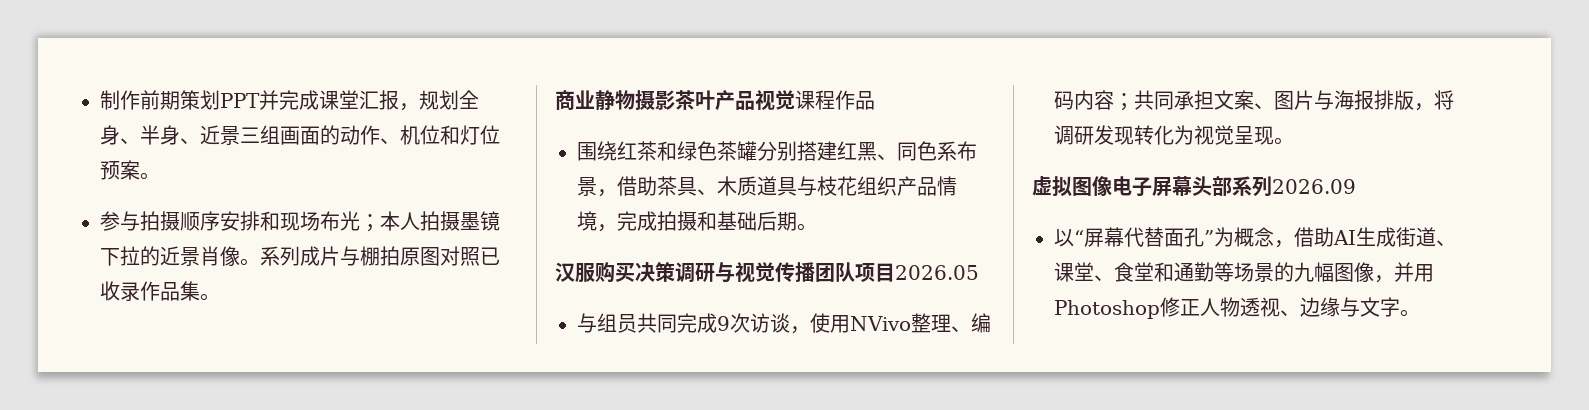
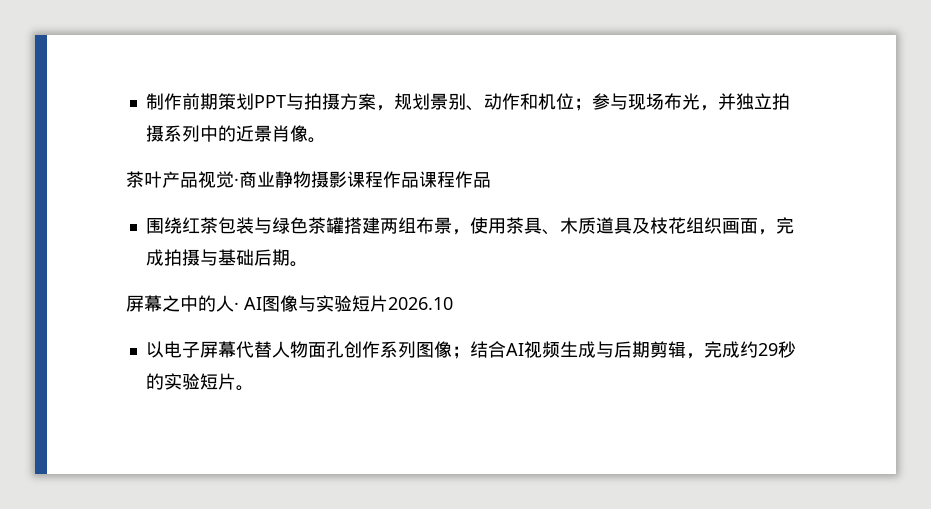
[259,90,479,111] [100,125,500,145] [100,160,160,180] [100,211,500,232] [100,246,500,266] [100,281,220,301] [555,90,795,111] 并完成课堂汇报，规划全身、半身、近景三组画面的动作、机位和灯位预案。 // 参与拍摄顺序安排和现场布光；本人拍摄墨镜下拉的近景肖像。系列成片与棚拍原图对照已收录作品集。 // 商业静物摄影茶叶产品视觉 -> [285,93,790,111] [145,125,326,143] [126,171,419,188] 与拍摄方案，规划景别、动作和机位；参与现场布光，并独立拍摄系列中的近景肖像。 // 茶叶产品视觉·商业静物摄影课程作品
[657,141,677,161] 和 -> [217,217,272,234] 包装与
[757,141,977,161] [577,176,657,197] 分别搭建红黑、同色系布景，借助 -> [343,217,506,235] 搭建两组布景，使用
[797,176,817,196] 与 -> [631,218,650,234] 及
[897,176,957,196] [577,211,597,231] 产品情境 -> [721,218,758,234] 画面
[697,211,717,231] 和 -> [199,249,218,266] 与
[555,262,979,283] [577,313,991,334] [1054,90,1454,111] [1054,125,1294,145] [1032,176,1356,197] [1054,227,1456,248] [1054,262,1434,283] [1054,297,1400,319] 汉服购买决策调研与视觉传播团队项目2026.05 // 与组员共同完成9次访谈，使用NVivo整理、编码内容；共同承担文案、图片与海报排版，将调研发现转化为视觉呈现。 // 虚拟图像电子屏幕头部系列2026.09 // 以“屏幕代替面孔”为概念，借助AI生成街道、课堂、食堂和通勤等场景的九幅图像，并用Photoshop修正人物透视、边缘与文字 -> [126,295,453,312] [145,341,796,359] [145,373,236,390] 屏幕之中的人· AI图像与实验短片2026.10 // 以电子屏幕代替人物面孔创作系列图像；结合AI视频生成与后期剪辑，完成约29秒的实验短片

